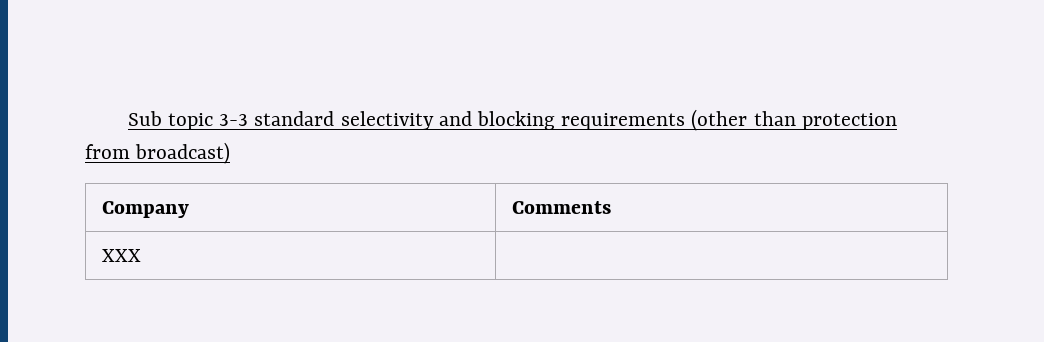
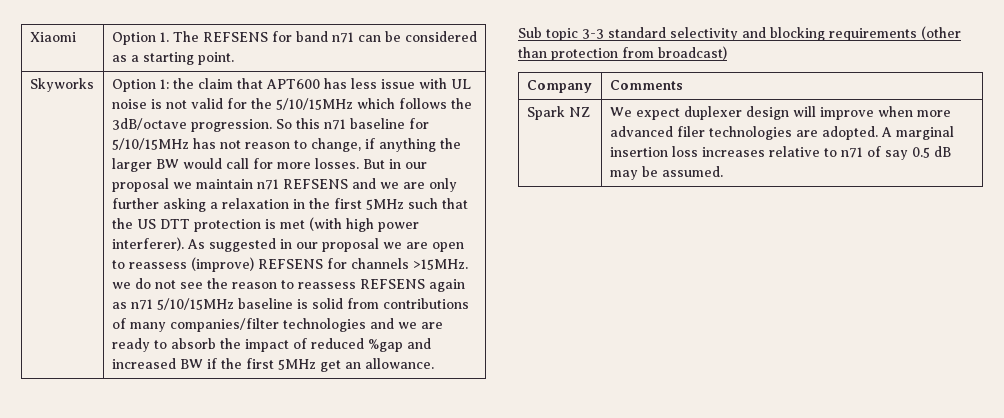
(127, 118) none -> [29,32,76,42] [111,31,477,45] [111,52,234,65] [29,78,94,92] [111,78,471,92] [111,98,472,110] [111,118,429,132] [111,138,461,152] [111,158,427,172] [111,178,457,192] [111,198,468,212] [111,217,419,232] [111,237,464,252] [111,257,468,272] [111,278,465,292] [111,298,469,310] [111,318,443,332] [111,338,431,352] [111,358,434,372] Xiaomi | Option 1. The REFSENS for band n71 can be considered as a starting point. // Skyworks | Option 1: the claim that APT600 has less issue with UL noise is not valid for the 5/10/15MHz which follows the 3dB/octave progression. So this n71 baseline for 5/10/15MHz has not reason to change, if anything the larger BW would call for more losses. But in our proposal we maintain n71 REFSENS and we are only further asking a relaxation in the first 5MHz such that the US DTT protection is met (with high power interferer). As suggested in our proposal we are open to reassess (improve) REFSENS for channels >15MHz. we do not see the reason to reassess REFSENS again as n71 5/10/15MHz baseline is solid from contributions of many companies/filter technologies and we are ready to absorb the impact of reduced %gap and increased BW if the first 5MHz get an allowance. //
[102,249,142,262] XXX | -> [526,106,590,120] [609,106,951,120] [609,126,954,140] [609,146,951,160] [609,166,723,180] Spark NZ | We expect duplexer design will improve when more advanced filer technologies are adopted. A marginal insertion loss increases relative to n71 of say 0.5 dB may be assumed.

